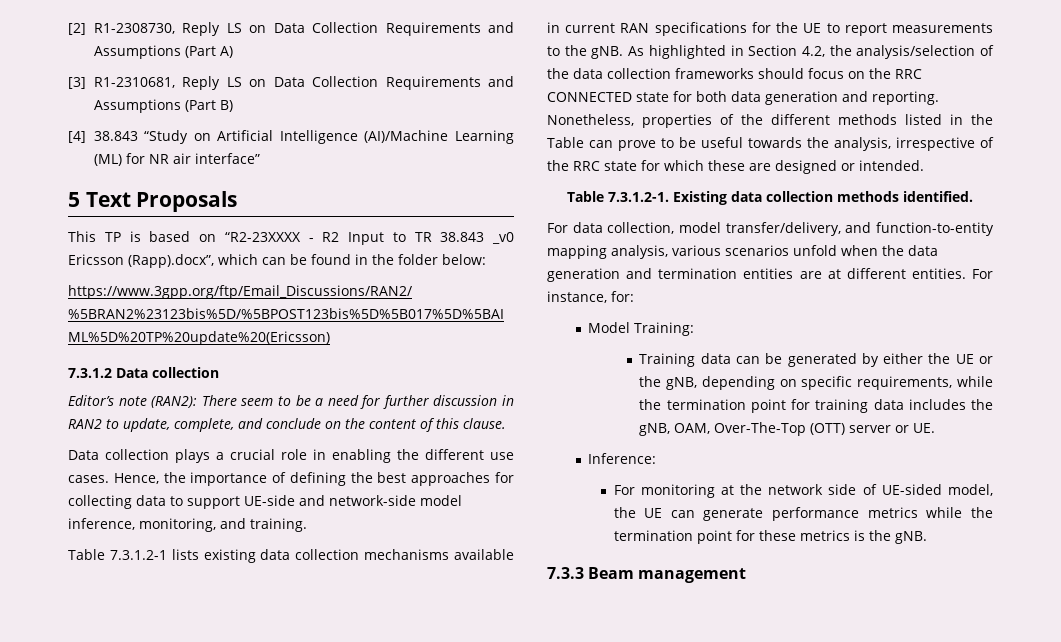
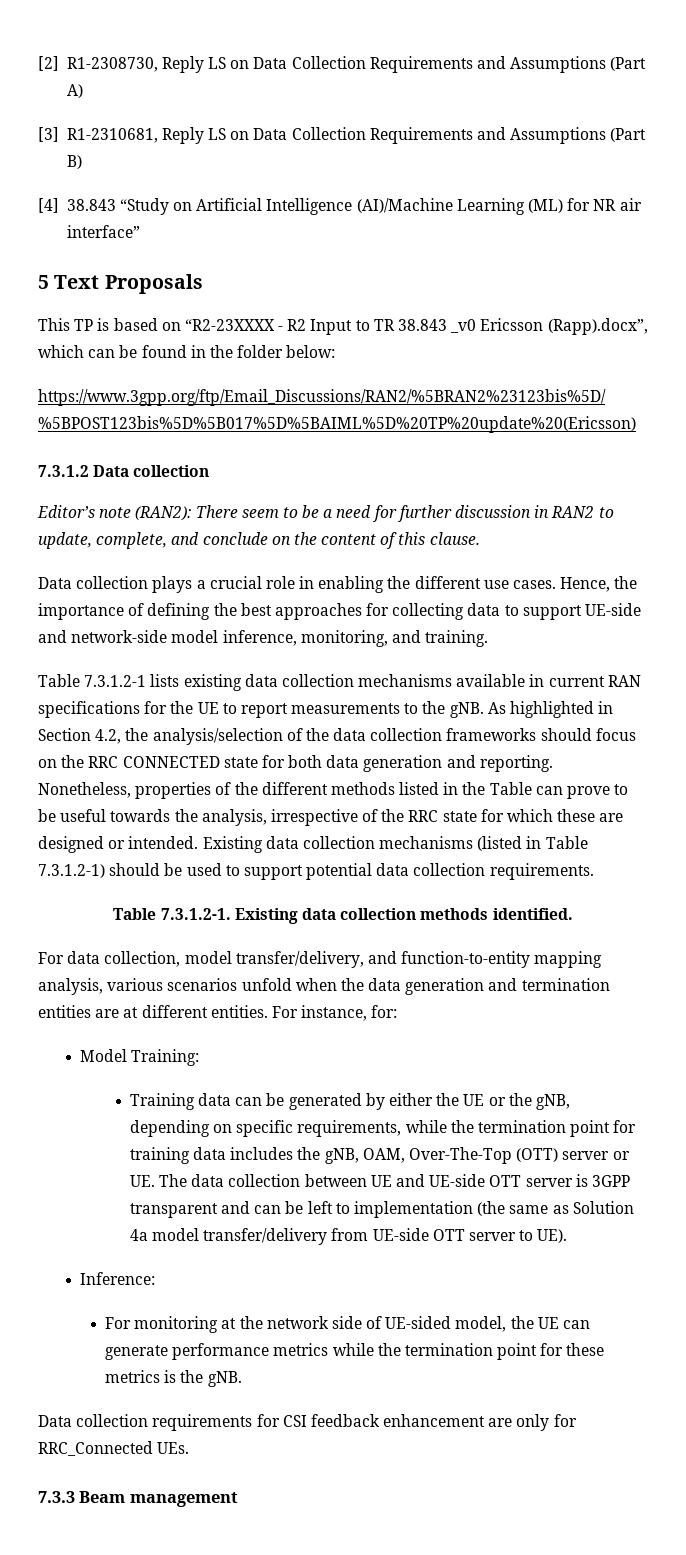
(924, 165) none -> [202,836,588,853] [38,863,594,880] Existing data collection mechanisms (listed in Table 7.3.1.2-1) should be used to support potential data collection requirements.
(936, 428) none -> [159,1174,630,1187] [129,1201,634,1218] [129,1228,568,1245] The data collection between UE and UE-side OTT server is 3GPP transparent and can be left to implementation (the same as Solution 4a model transfer/delivery from UE-side OTT server to UE).
(927, 537) none -> [38,1414,577,1431] [38,1441,190,1456] // Data collection requirements for CSI feedback enhancement are only for RRC_Connected UEs.

